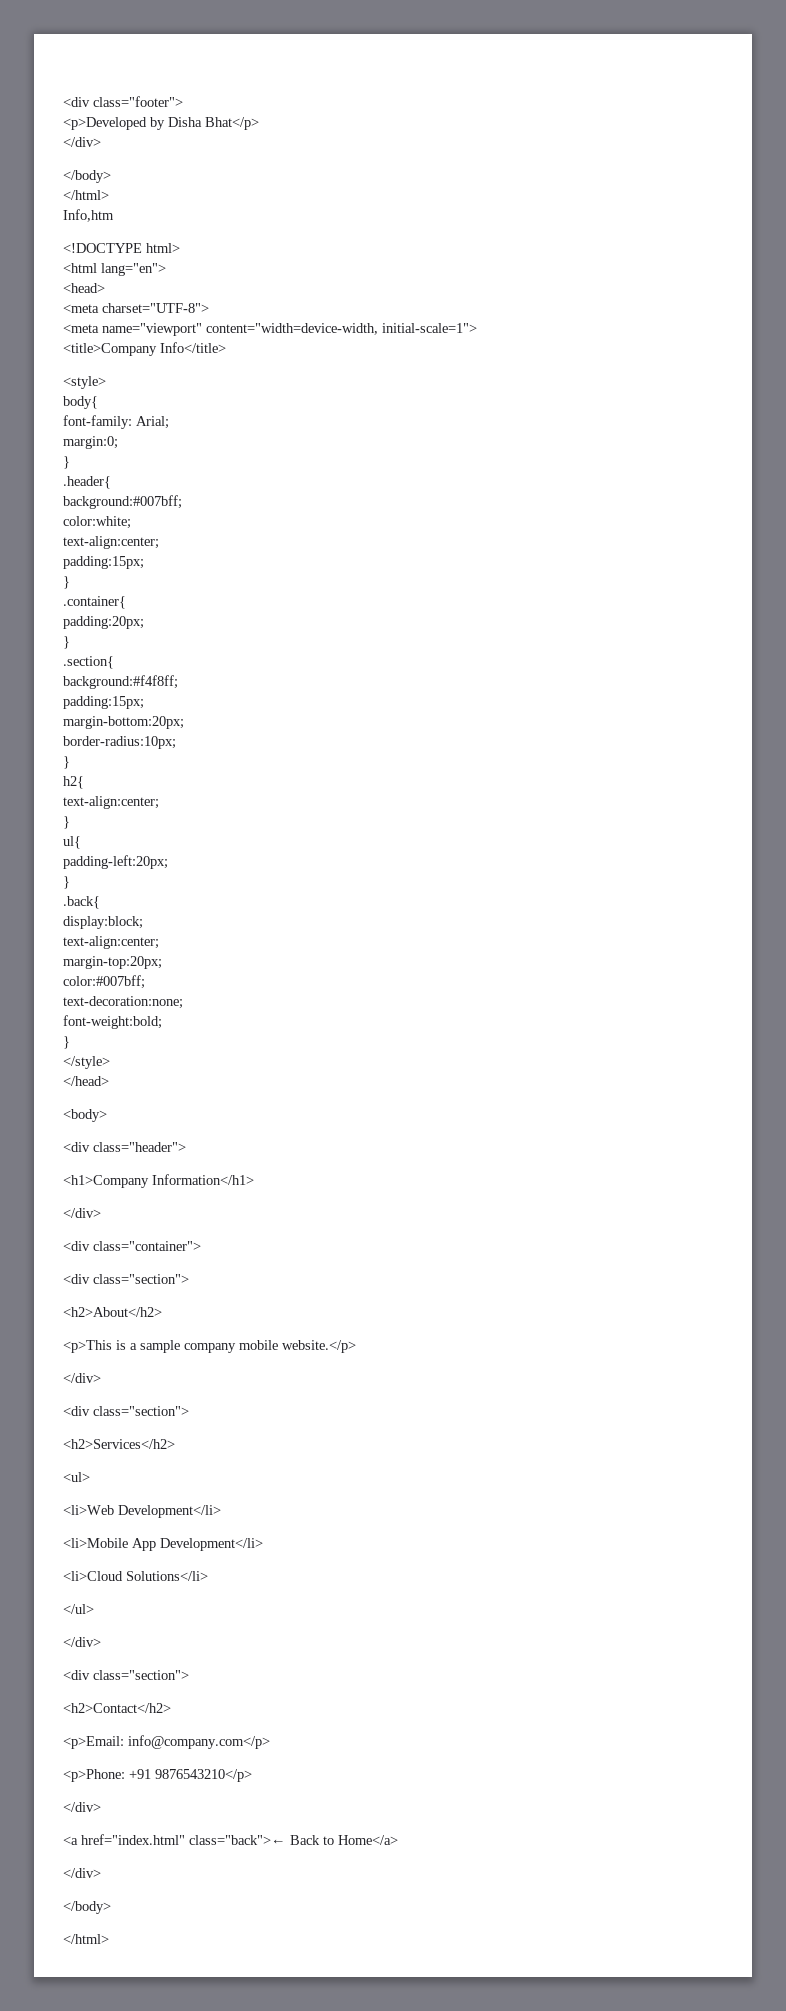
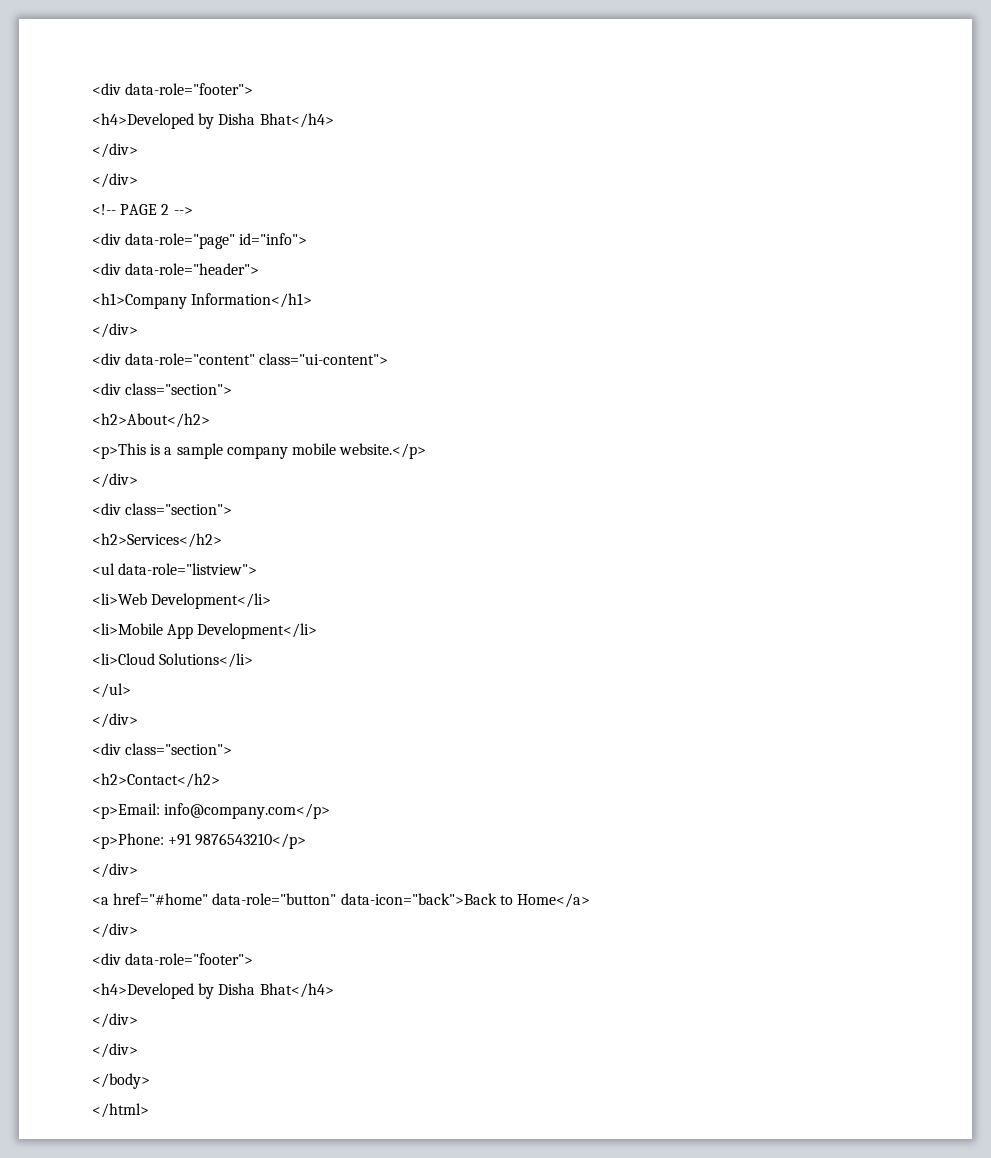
[63,96,183,107] [63,117,259,130] [63,137,101,147] [63,170,111,183] [63,190,109,200] [63,209,114,222] [63,243,180,253] [63,263,166,276] [63,283,105,293] [63,303,209,313] [63,323,477,336] [63,342,226,356] [63,376,106,389] [63,396,98,409] [63,415,169,429] [63,436,118,449] [63,456,70,469] [63,476,111,489] [63,495,182,509] [63,516,131,529] [63,536,159,549] [63,556,144,569] [63,576,70,589] [63,596,126,609] [63,616,144,629] [63,636,70,649] [63,656,114,669] [63,675,178,689] [63,696,144,709] [63,716,184,729] [63,736,176,749] [63,756,70,769] [63,776,84,789] [63,796,159,809] [63,816,70,829] [63,836,81,849] [63,855,168,869] [63,876,70,889] [63,896,100,909] [63,916,143,929] [63,936,159,949] [63,956,162,969] [63,975,145,989] [63,996,183,1009] [63,1015,162,1029] [63,1036,70,1049] [63,1056,110,1069] [63,1076,109,1086] [63,1109,107,1122] [63,1142,186,1152] <div class="footer"> // <p>Developed by Disha Bhat</p> // </div> // </body> // </html> // Info,htm // <!DOCTYPE html> // <html lang="en"> // <head> // <meta charset="UTF-8"> // <meta name="viewport" content="width=device-width, initial-scale=1"> // <title>Company Info</title> // <style> // body{ // font-family: Arial; // margin:0; // } // .header{ // background:#007bff; // color:white; // text-align:center; // padding:15px; // } // .container{ // padding:20px; // } // .section{ // background:#f4f8ff; // padding:15px; // margin-bottom:20px; // border-radius:10px; // } // h2{ // text-align:center; // } // ul{ // padding-left:20px; // } // .back{ // display:block; // text-align:center; // margin-top:20px; // color:#007bff; // text-decoration:none; // font-weight:bold; // } // </style> // </head> // <body> // <div class="header"> -> [92,83,254,95] [92,113,334,129] [92,143,138,158] [92,173,138,188] [92,204,193,215] [92,233,308,249] [92,263,260,275] <div data-role="footer"> // <h4>Developed by Disha Bhat</h4> // </div> // </div> // <!-- PAGE 2 --> // <div data-role="page" id="info"> // <div data-role="header">
[93,1241,201,1251] class="container"> -> [125,353,389,365] data-role="content" class="ui-content">
[63,1472,90,1482] <ul> -> [92,563,258,575] <ul data-role="listview">
[81,1834,320,1845] href="index.html" class="back">← Back -> [113,893,497,905] href="#home" data-role="button" data-icon="back">Back
(101, 1873) none -> [92,953,254,965] [92,983,334,999] [92,1013,138,1028] [92,1043,138,1058] // <div data-role="footer"> // <h4>Developed by Disha Bhat</h4> // </div> // </div>

